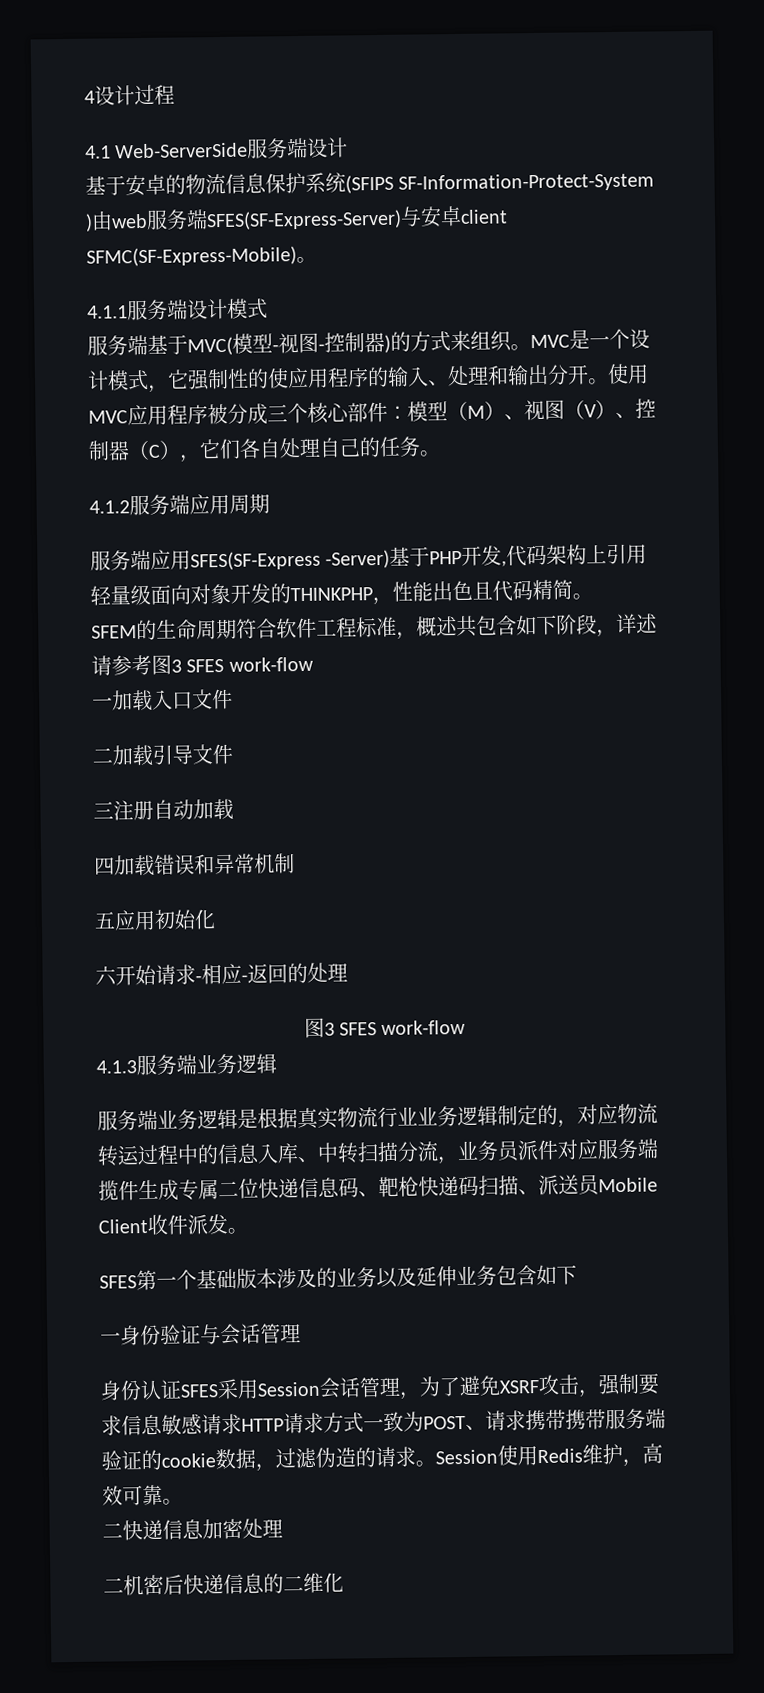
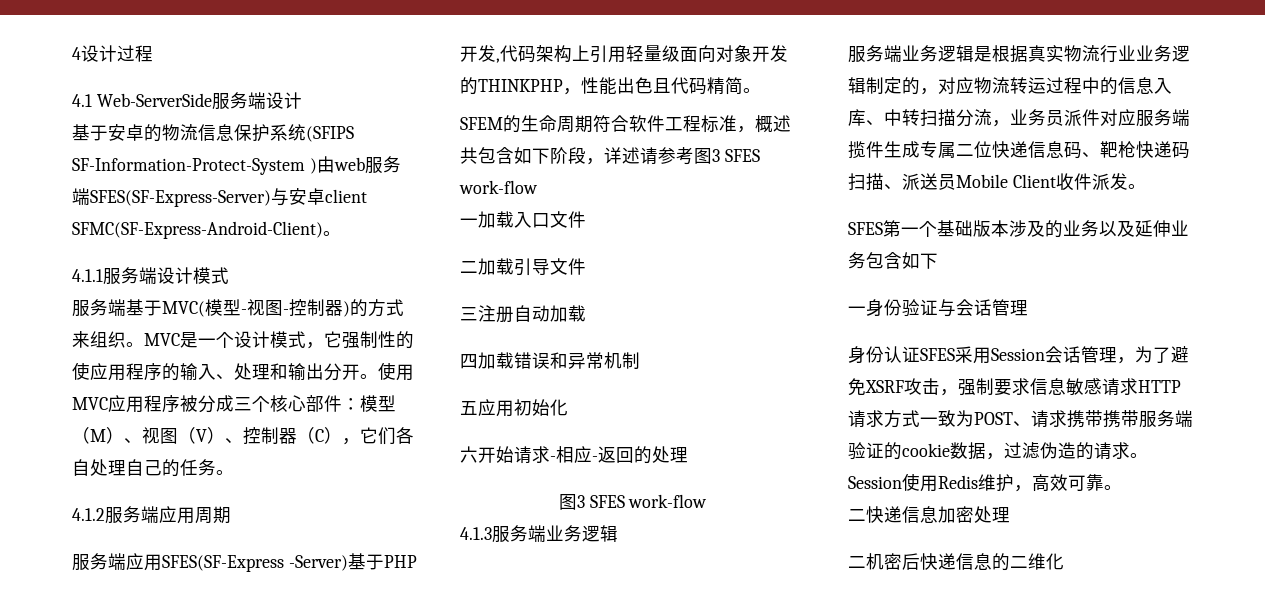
[86,246,297,267] SFMC(SF-Express-Mobile) -> [72,221,323,239] SFMC(SF-Express-Android-Client)

